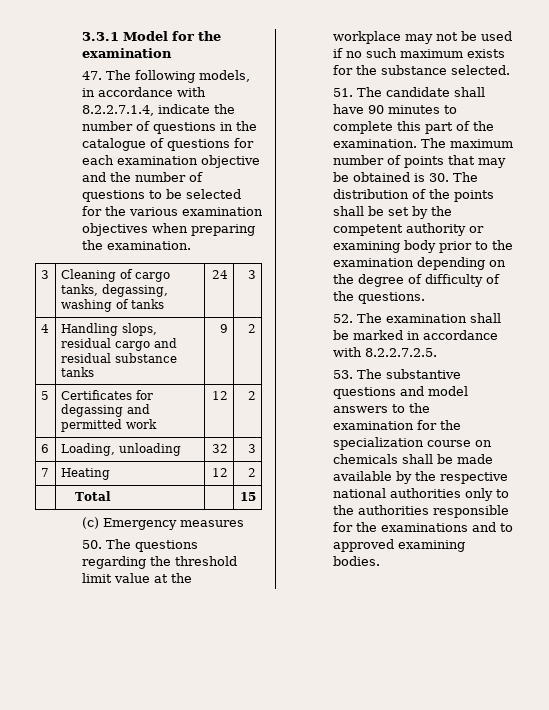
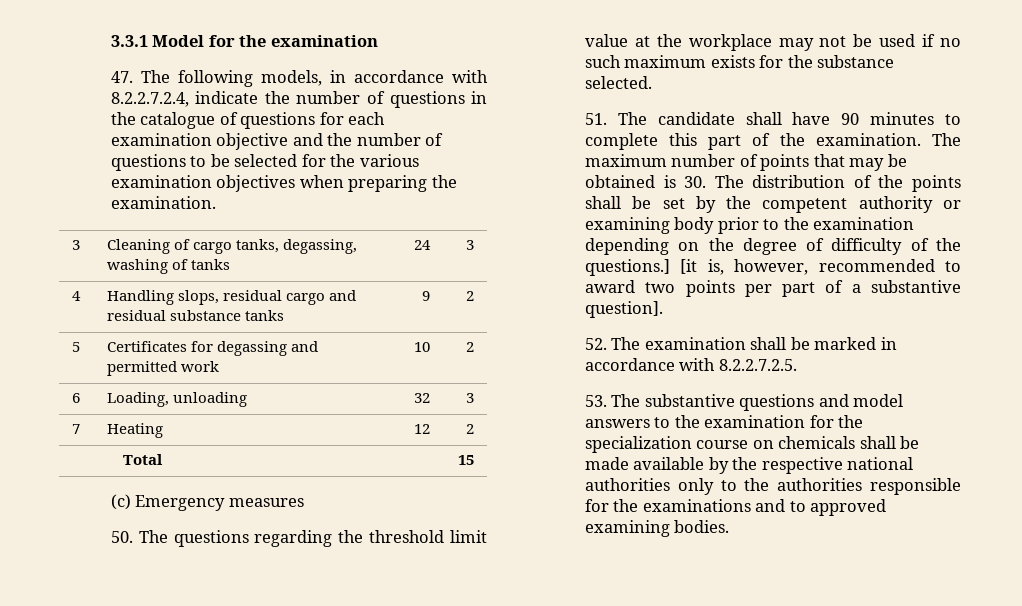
[82,105,155,116] 8.2.2.7.1.4, -> [110,92,189,107] 8.2.2.7.2.4,
[212,391,229,400] 12 -> [413,342,430,352] 10
[358,292,426,304] questions. -> [584,259,961,276] [584,280,961,297] [584,301,663,318] questions.] [it is, however, recommended to award two points per part of a substantive question].

